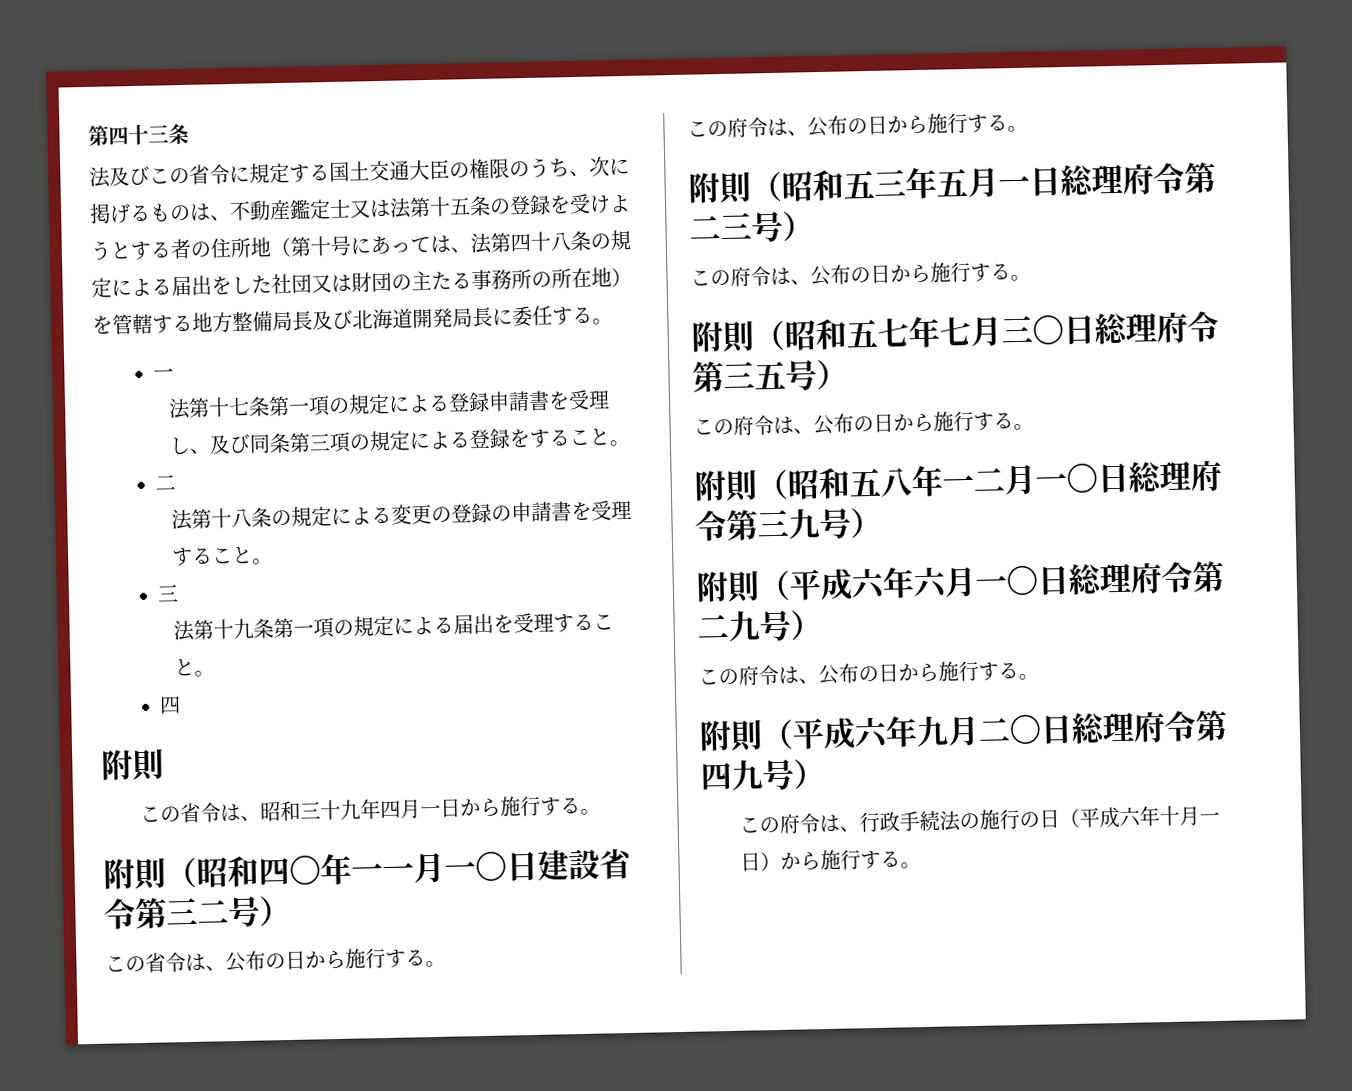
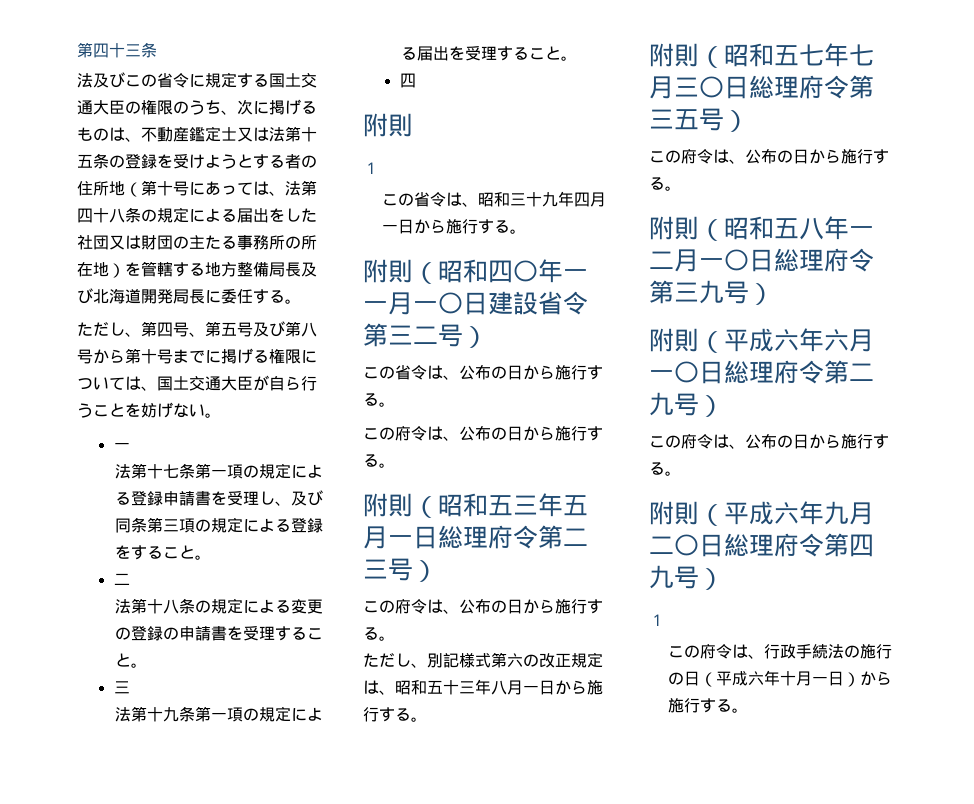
(613, 321) none -> [77,321,317,337] [77,348,317,364] [77,375,317,391] [77,402,221,418] // ただし、第四号、第五号及び第八号から第十号までに掲げる権限については、国土交通大臣が自ら行うことを妨げない。
(164, 765) none -> [363,162,379,174] // １
(1031, 278) none -> [363,652,603,668] [363,679,603,695] [363,707,427,722] // ただし、別記様式第六の改正規定は、昭和五十三年八月一日から施行する。
(826, 774) none -> [649,614,665,626] // １

